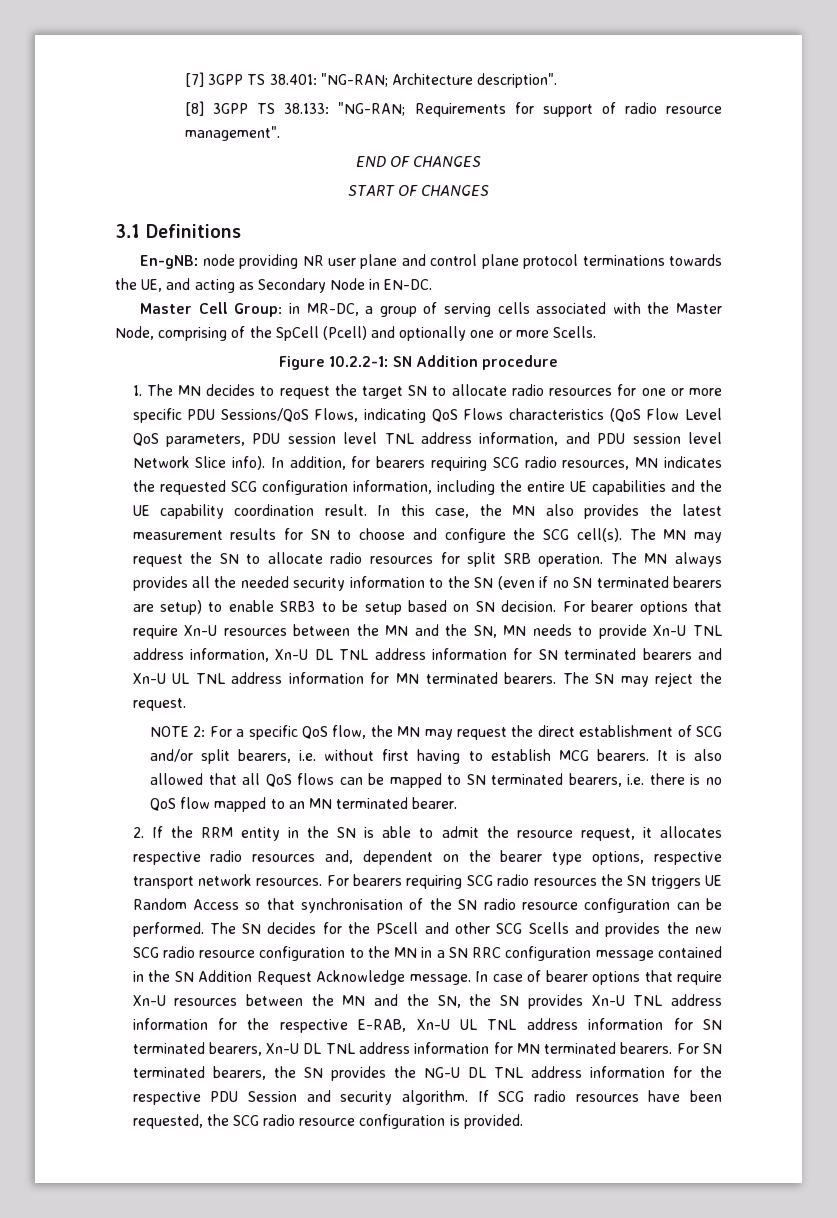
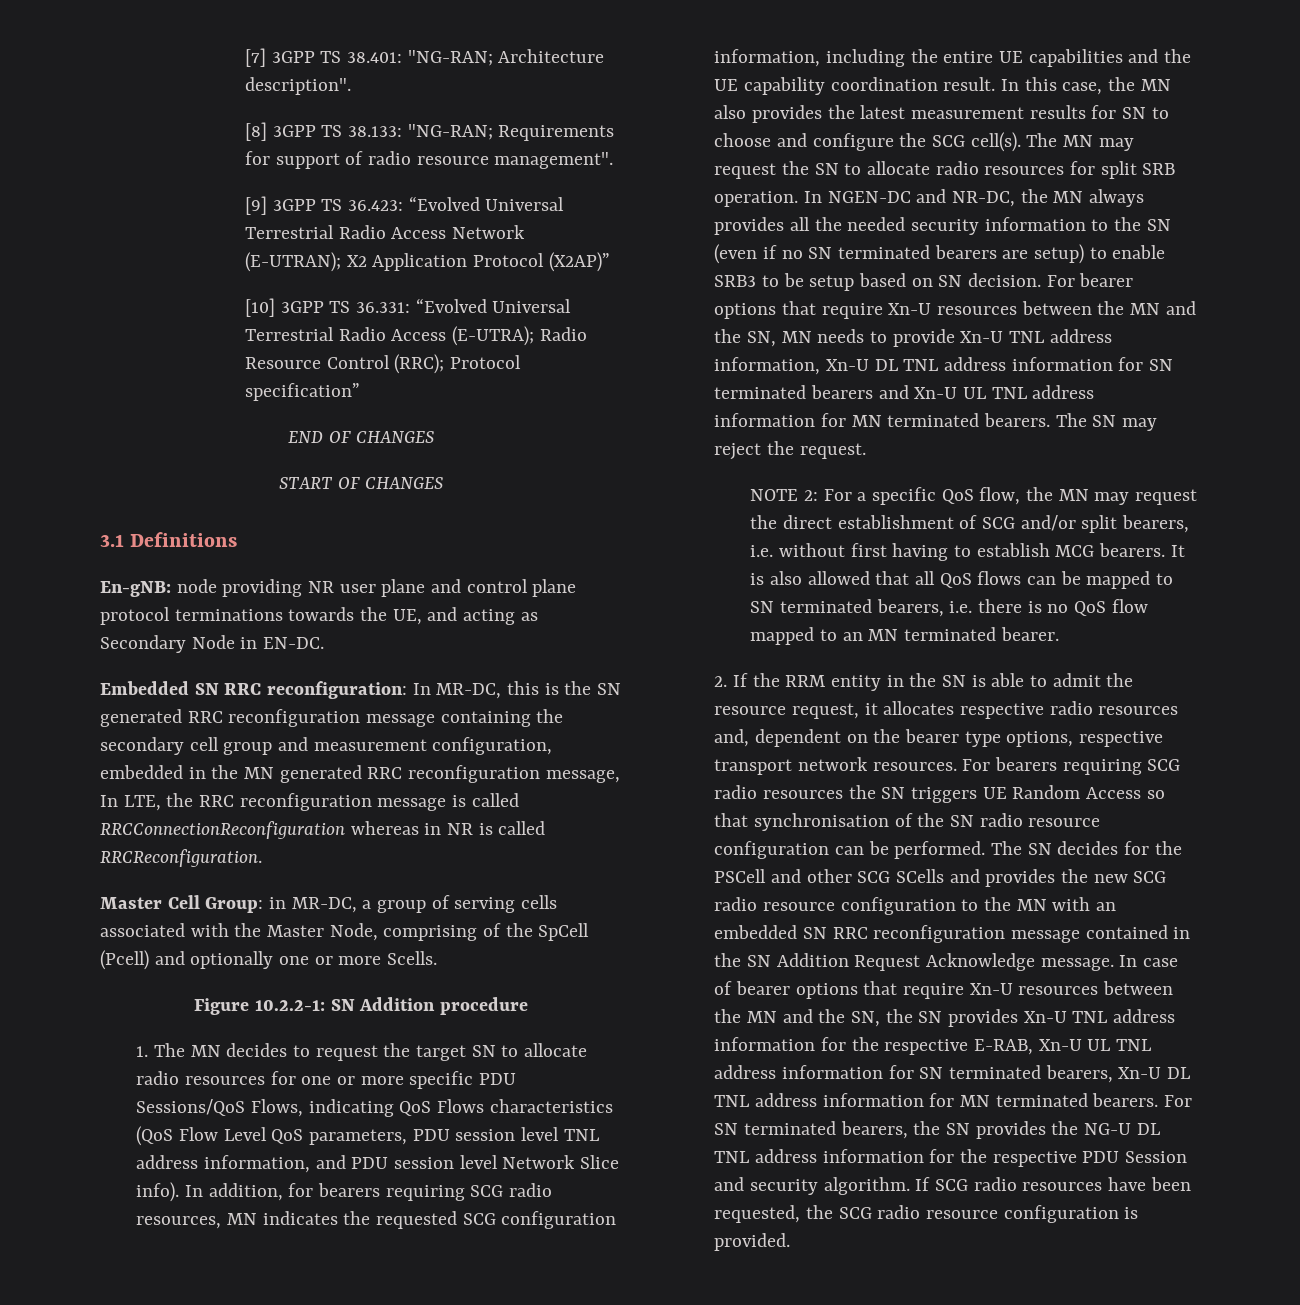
(281, 133) none -> [244,196,565,215] [244,225,525,239] [244,252,610,272] [244,298,572,317] [244,326,587,346] [244,354,521,374] [244,383,360,401] // [9] 3GPP TS 36.423: “Evolved Universal Terrestrial Radio Access Network (E-UTRAN); X2 Application Protocol (X2AP)” // [10] 3GPP TS 36.331: “Evolved Universal Terrestrial Radio Access (E-UTRA); Radio Resource Control (RRC); Protocol specification”
(433, 284) none -> [100,681,622,699] [100,709,564,727] [100,737,553,755] [100,765,620,783] [100,793,519,811] [100,821,546,839] [100,849,262,867] // Embedded SN RRC reconfiguration: In MR-DC, this is the SN generated RRC reconfiguration message containing the secondary cell group and measurement configuration, embedded in the MN generated RRC reconfiguration message, In LTE, the RRC reconfiguration message is called RRCConnectionReconfiguration whereas in NR is called RRCReconfiguration.
[610,552,637,564] The -> [803,189,1048,207] In NGEN-DC and NR-DC, the
[376,922,419,934] PScell -> [714,869,767,883] PSCell
[528,922,569,934] Scells -> [895,869,944,883] SCells
[421,946,592,961] in a SN RRC configuration -> [1052,897,1116,911] [714,925,1006,943] with an embedded SN RRC reconfiguration

